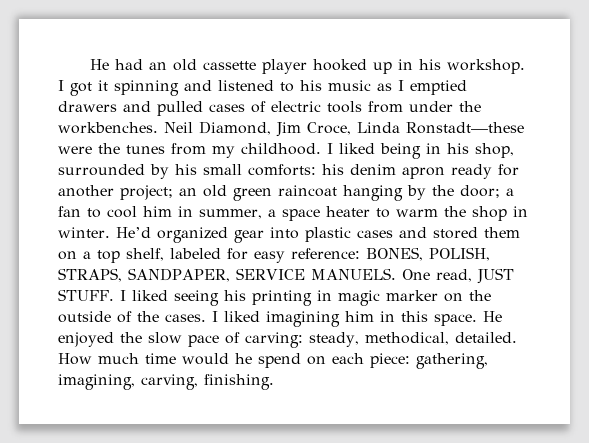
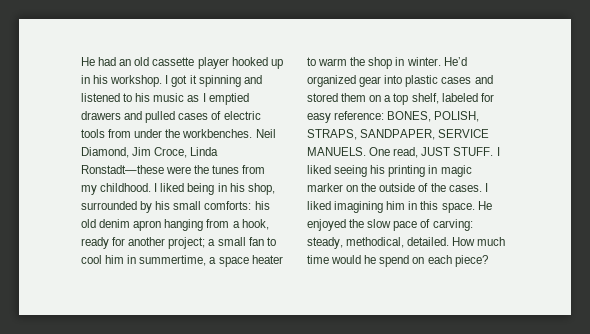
(344, 169) none -> [81,219,96,228] old
[451,164,519,179] [58,185,514,201] ready for another project; an old green raincoat hanging by the door; a -> [164,219,269,231] [81,237,246,249] hanging from a hook, ready for another project; a small
[199,209,262,219] summer, -> [139,255,207,266] summertime,
[370,353,488,369] [58,374,274,390] piece: gathering, imagining, carving, finishing. -> [454,255,488,267] piece?

